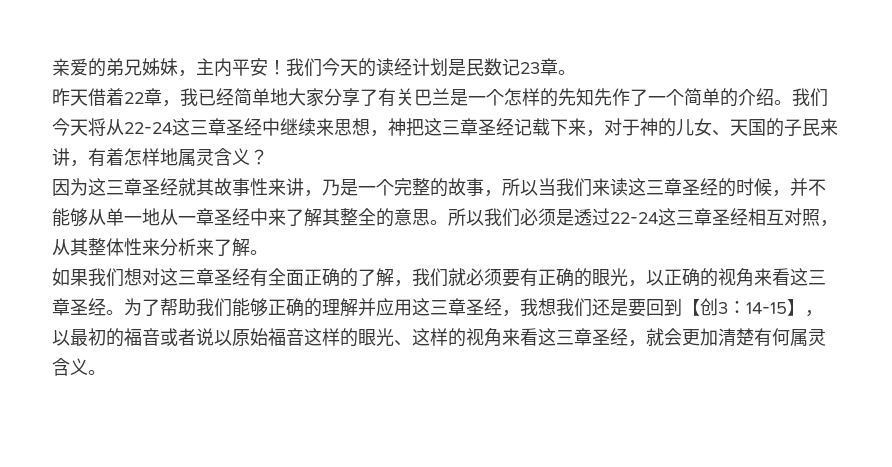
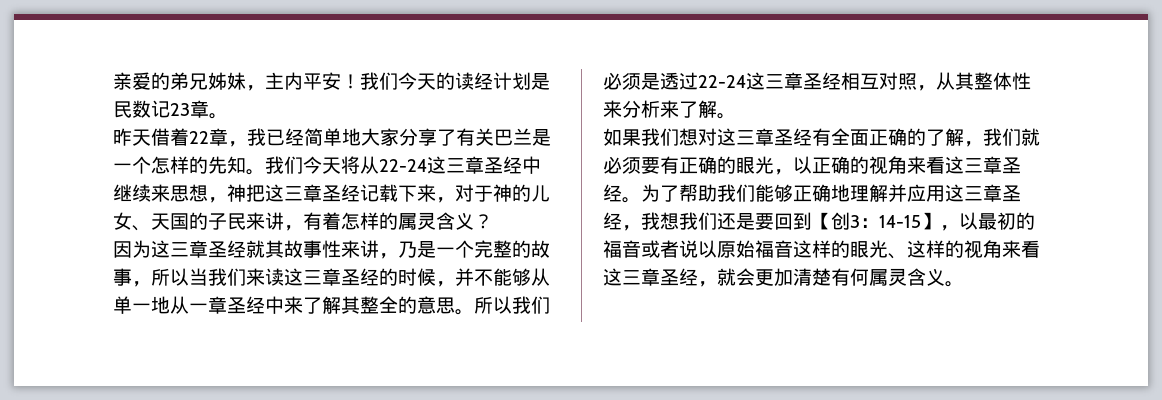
[594,88,774,107] 先作了一个简单的介绍 -> (246, 165) none
[160,148,178,166] 地 -> [379,212,398,230] 的
[304,298,322,317] 的 -> [831,184,850,202] 地

